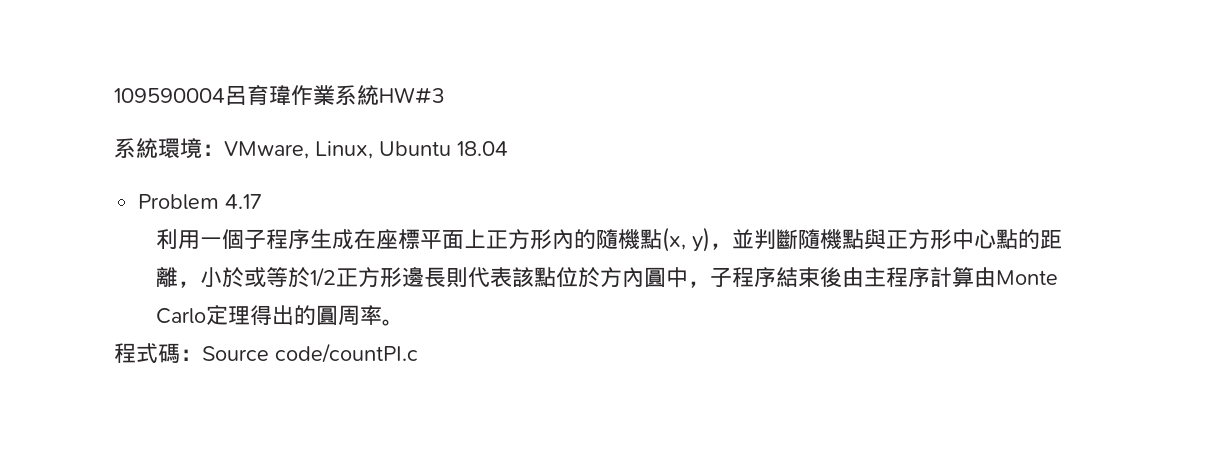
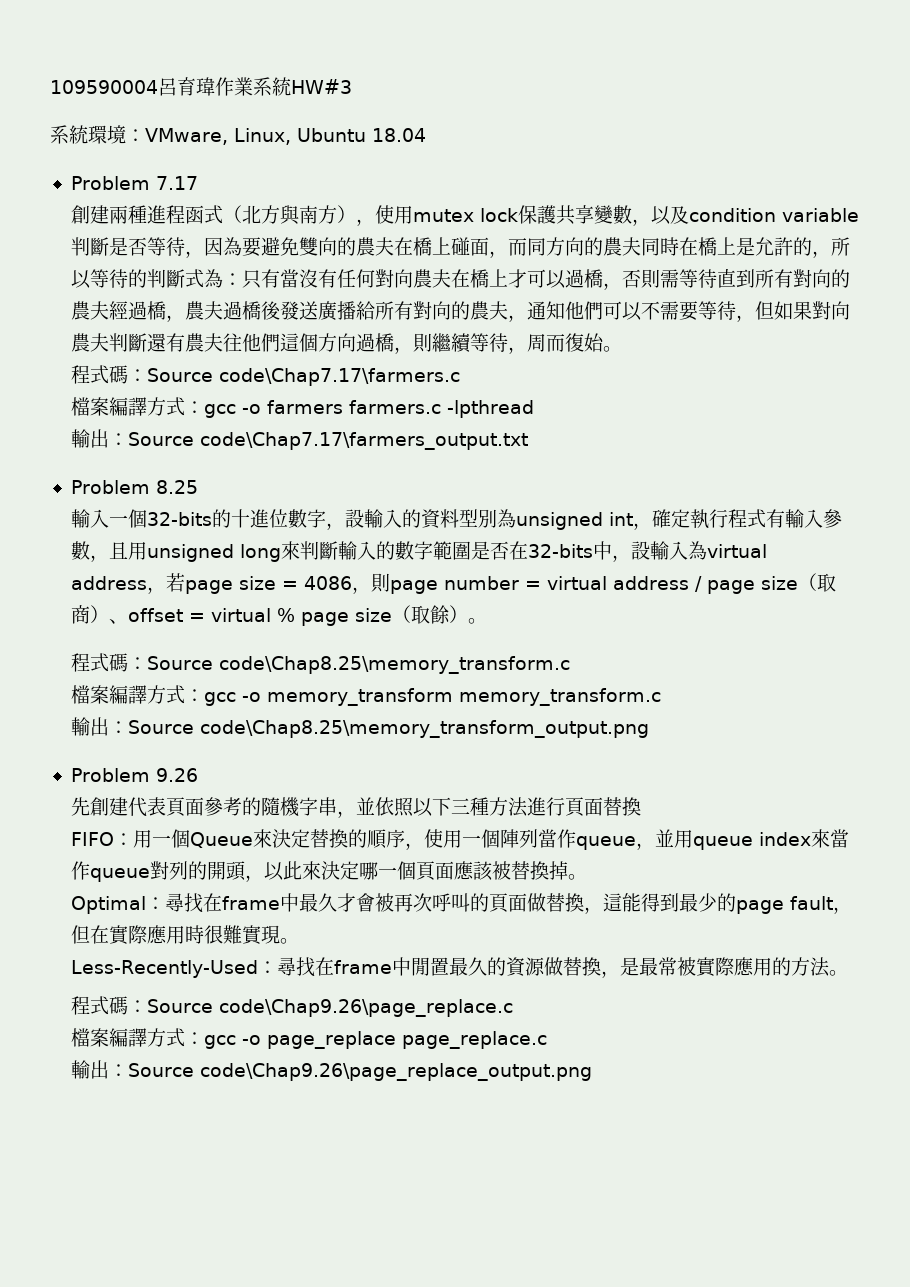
[225,194,263,209] [155,227,1062,252] [155,266,1058,288] [155,305,404,326] [114,343,418,363] 4.17 // 利用一個子程序生成在座標平面上正方形內的隨機點(x, y)，並判斷隨機點與正方形中心點的距離，小於或等於1/2正方形邊長則代表該點位於方內圓中，子程序結束後由主程序計算由Monte Carlo定理得出的圓周率。 // 程式碼：Source code/countPI.c -> [155,176,198,190] [70,205,859,226] [70,237,850,258] [70,269,850,290] [70,301,850,322] [70,333,622,354] [70,365,460,386] [70,397,534,418] [70,429,528,450] [70,480,198,494] [70,509,842,530] [70,541,767,562] [70,573,836,594] [70,605,487,626] [70,653,570,674] [70,685,661,706] [70,717,649,738] [70,768,198,782] [70,797,641,818] [70,829,849,850] [70,861,587,882] [70,893,852,914] [70,925,299,945] [70,957,848,978] [70,996,513,1017] [70,1028,547,1049] [70,1060,592,1081] 7.17 // 創建兩種進程函式（北方與南方），使用mutex lock保護共享變數，以及condition variable判斷是否等待，因為要避免雙向的農夫在橋上碰面，而同方向的農夫同時在橋上是允許的，所以等待的判斷式為：只有當沒有任何對向農夫在橋上才可以過橋，否則需等待直到所有對向的農夫經過橋，農夫過橋後發送廣播給所有對向的農夫，通知他們可以不需要等待，但如果對向農夫判斷還有農夫往他們這個方向過橋，則繼續等待，周而復始。 // 程式碼：Source code\Chap7.17\farmers.c // 檔案編譯方式：gcc -o farmers farmers.c -lpthread // 輸出：Source code\Chap7.17\farmers_output.txt // Problem 8.25 // 輸入一個32-bits的十進位數字，設輸入的資料型別為unsigned int，確定執行程式有輸入參數，且用unsigned long來判斷輸入的數字範圍是否在32-bits中，設輸入為virtual address，若page size = 4086，則page number = virtual address / page size（取商）、offset = virtual % page size（取餘）。 // 程式碼：Source code\Chap8.25\memory_transform.c // 檔案編譯方式：gcc -o memory_transform memory_transform.c // 輸出：Source code\Chap8.25\memory_transform_output.png // Problem 9.26 // 先創建代表頁面參考的隨機字串，並依照以下三種方法進行頁面替換 // FIFO：用一個Queue來決定替換的順序，使用一個陣列當作queue，並用queue index來當作queue對列的開頭，以此來決定哪一個頁面應該被替換掉。 // Optimal：尋找在frame中最久才會被再次呼叫的頁面做替換，這能得到最少的page fault，但在實際應用時很難實現。 // Less-Recently-Used：尋找在frame中閒置最久的資源做替換，是最常被實際應用的方法。 // 程式碼：Source code\Chap9.26\page_replace.c // 檔案編譯方式：gcc -o page_replace page_replace.c // 輸出：Source code\Chap9.26\page_replace_output.png

